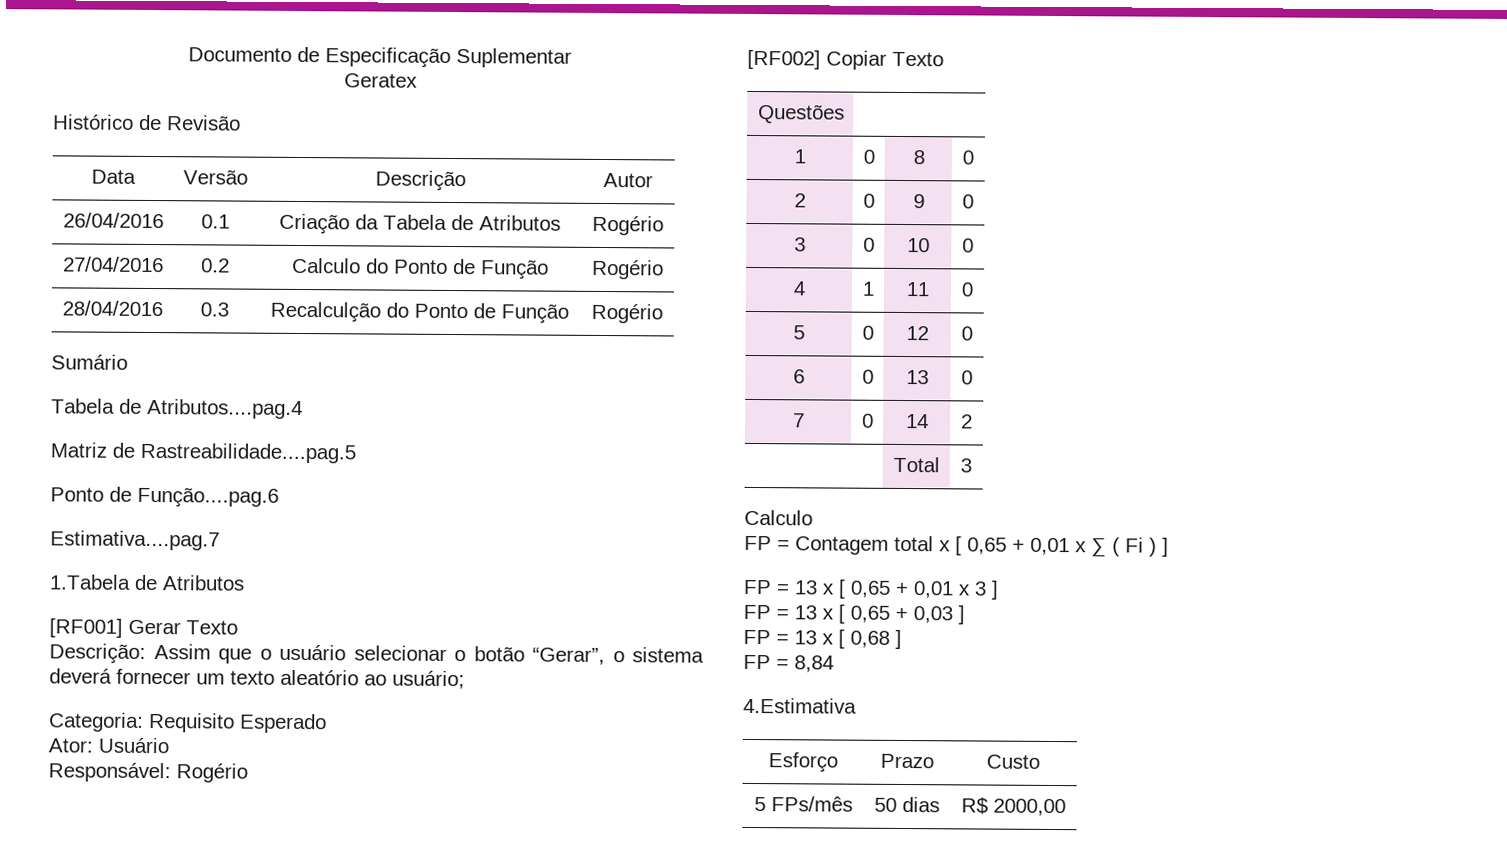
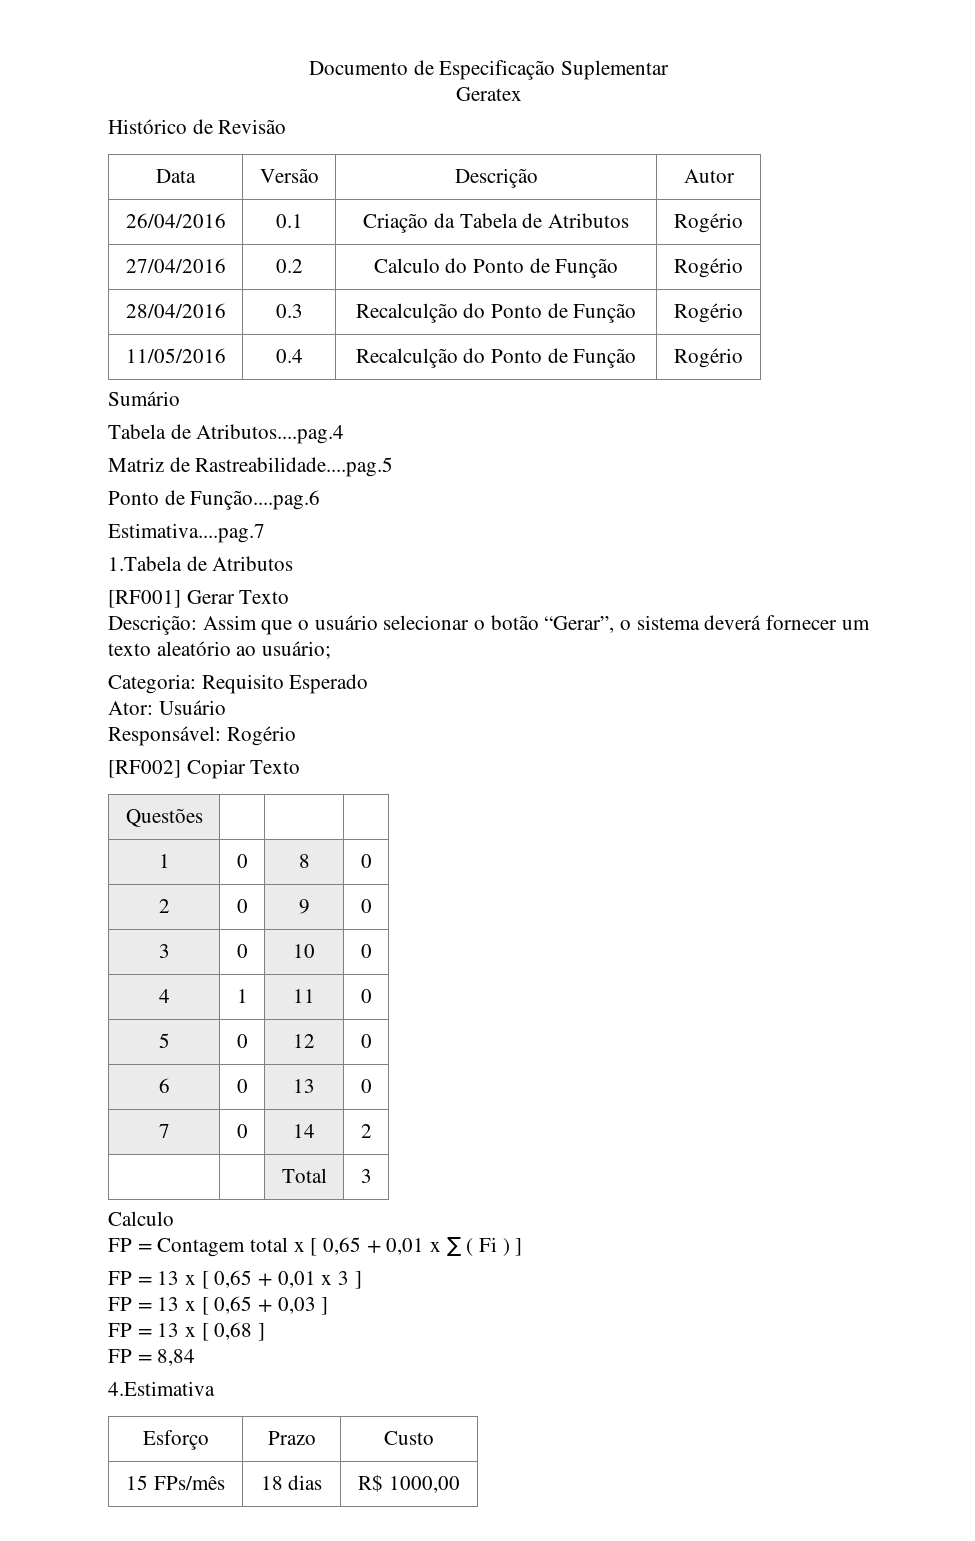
(663, 313) none -> [125,348,226,363] [275,349,303,363] [355,348,637,368] [674,348,743,368] // 11/05/2016 | 0.4 | Recalculção do Ponto de Função | Rogério
[753,797,766,812] 5 -> [126,1475,149,1490] 15
[873,797,897,812] 50 -> [260,1476,283,1490] 18
[992,798,1066,817] 2000,00 -> [388,1476,460,1493] 1000,00

